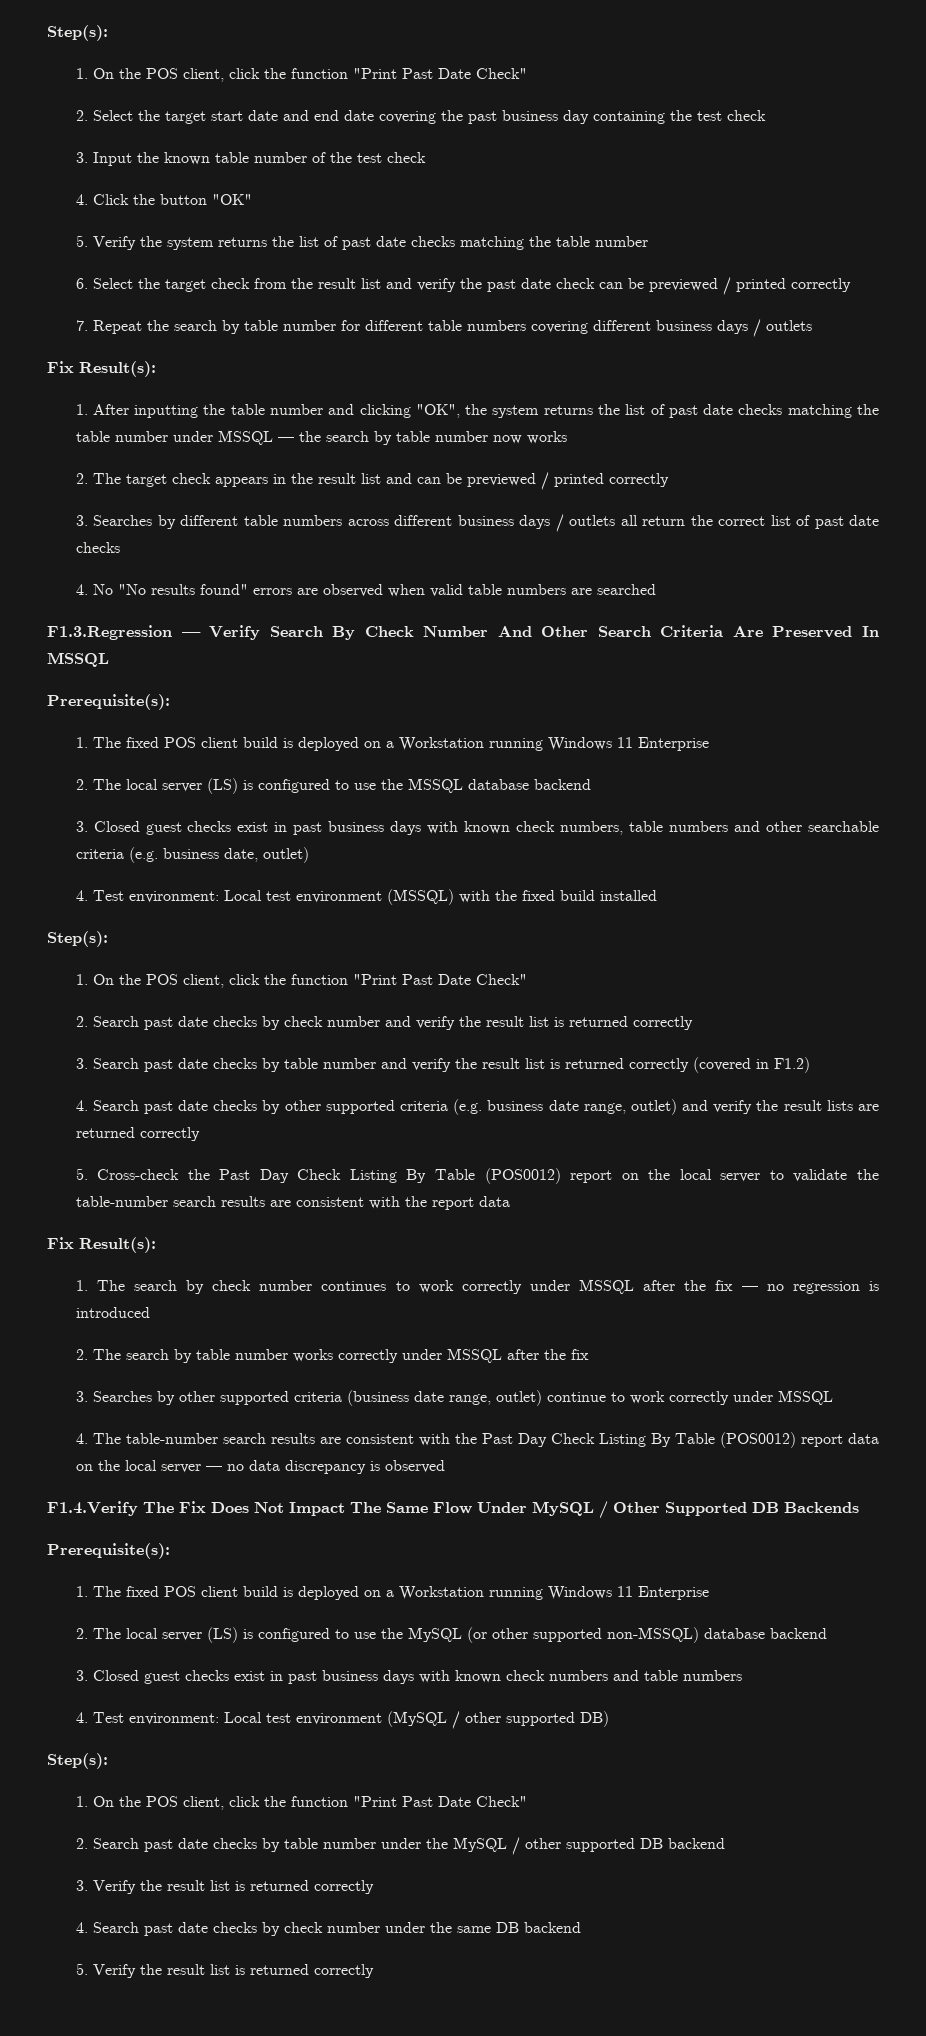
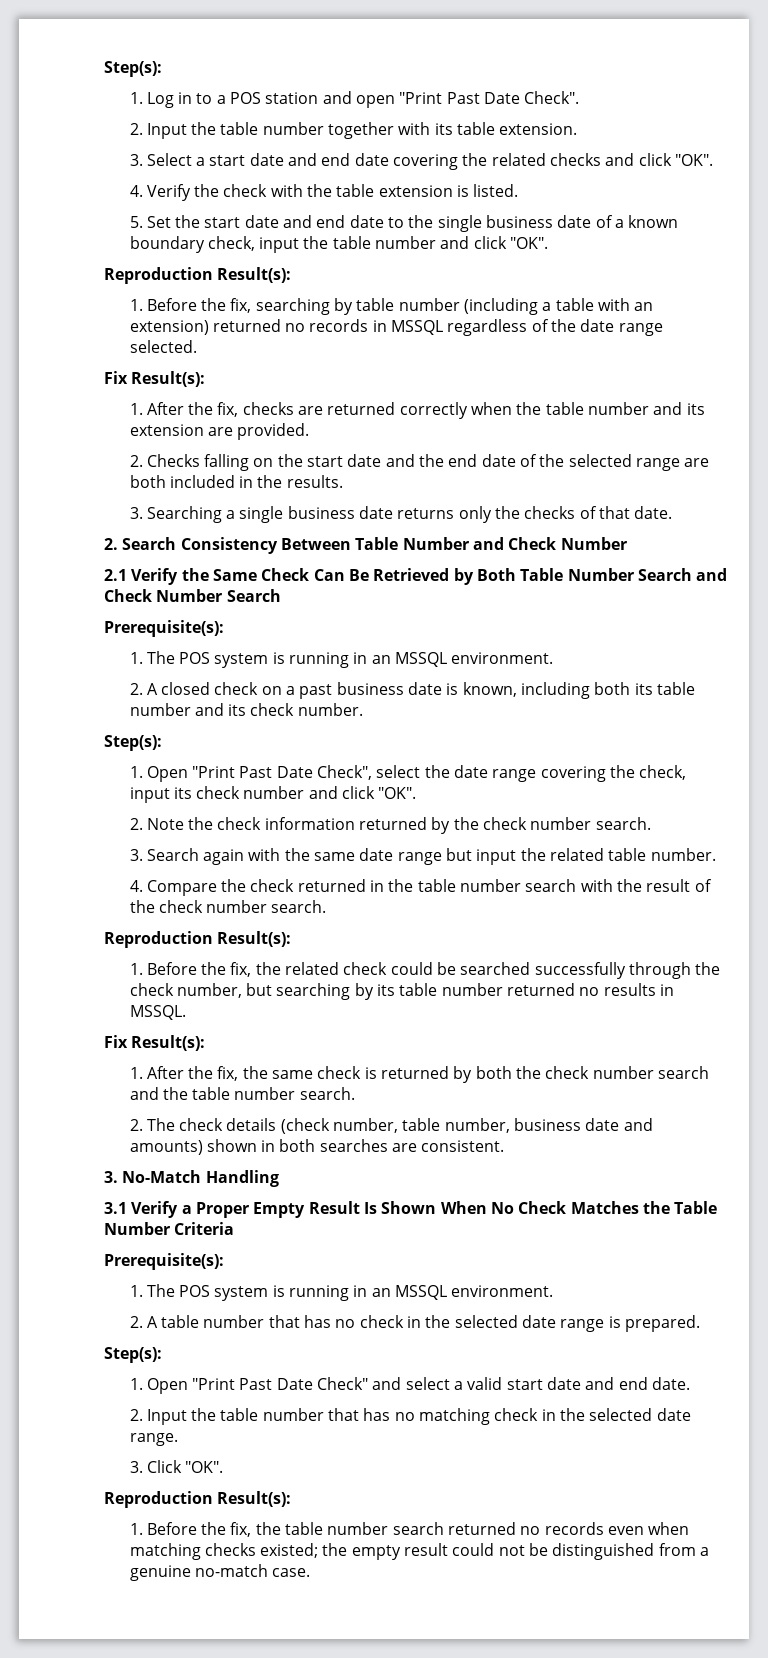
[47,25,108,41] [75,68,527,82] [75,110,206,124] Step(s): // 1. On the POS client, click the function "Print Past Date Check" // 2. Select the target -> [104,61,162,77] [129,91,580,108] [129,122,578,139] [129,153,206,166] Step(s): // 1. Log in to a POS station and open "Print Past Date Check". // 2. Input the table number together with its table extension. // 3. Select a
[467,110,766,124] [75,152,426,166] [75,194,252,205] [75,235,648,250] [75,277,851,295] [75,319,812,337] [47,361,156,377] [75,404,879,418] [75,430,567,445] [75,472,669,490] [75,514,880,532] [75,542,120,553] [75,584,656,597] [47,625,880,640] [47,652,109,667] [47,694,170,710] [75,737,709,751] [75,778,591,794] [75,821,879,835] [75,847,309,863] [75,889,657,905] [47,931,108,947] [75,974,527,988] [75,1016,693,1030] [75,1057,810,1073] [75,1099,880,1115] [75,1127,200,1141] [75,1168,880,1184] [75,1196,510,1210] [47,1237,156,1253] [75,1279,879,1294] [75,1307,150,1318] [75,1348,589,1363] [75,1390,833,1406] [75,1432,879,1448] [75,1460,445,1474] [47,1501,859,1519] [47,1543,170,1559] [75,1586,709,1600] [75,1627,827,1643] [75,1670,742,1684] [75,1711,609,1729] [47,1753,108,1769] [75,1796,527,1810] [75,1837,725,1855] [75,1880,374,1894] [75,1922,581,1936] [75,1963,374,1978] past business day containing the test check // 3. Input the known table number of the test check // 4. Click the button "OK" // 5. Verify the system returns the list of past date checks matching the table number // 6. Select the target check from the result list and verify the past date check can be previewed / printed correctly // 7. Repeat the search by table number for different table numbers covering different business days / outlets // Fix Result(s): // 1. After inputting the table number and clicking "OK", the system returns the list of past date checks matching the table number under MSSQL — the search by table number now works // 2. The target check appears in the result list and can be previewed / printed correctly // 3. Searches by different table numbers across different business days / outlets all return the correct list of past date checks // 4. No "No results found" errors are observed when valid table numbers are searched // F1.3.Regression — Verify Search By Check Number And Other Search Criteria Are Preserved In MSSQL // Prerequisite(s): // 1. The fixed POS client build is deployed on a Workstation running Windows 11 Enterprise // 2. The local server (LS) is configured to use the MSSQL database backend // 3. Closed guest checks exist in past business days with known check numbers, table numbers and other searchable criteria (e.g. business date, outlet) // 4. Test environment: Local test environment (MSSQL) with the fixed build installed // Step(s): // 1. On the POS client, click the function "Print Past Date Check" // 2. Search past date checks by check number and verify the result list is returned correctly // 3. Search past date checks by table number and verify the result list is returned correctly (covered in F1.2) // 4. Search past date checks by other supported criteria (e.g. business date range, outlet) and verify the result lists are returned correctly // 5. Cross-check the Past Day Check Listing By Table (POS0012) report on the local server to validate the table-number search results are consistent with the report data // Fix Result(s): // 1. The search by check number continues to work correctly under MSSQL after the fix — no regression is introduced // 2. The search by table number works correctly under MSSQL after the fix // 3. Searches by other supported criteria (business date range, outlet) continue to work correctly under MSSQL // 4. The table-number search results are consistent with the Past Day Check Listing By Table (POS0012) report data on the local server — no data discrepancy is observed // F1.4.Verify The Fix Does Not Impact The Same Flow Under MySQL / Other Supported DB Backends // Prerequisite(s): // 1. The fixed POS client build is deployed on a Workstation running Windows 11 Enterprise // 2. The local server (LS) is configured to use the MySQL (or other supported non-MSSQL) database backend // 3. Closed guest checks exist in past business days with known check numbers and table numbers // 4. Test environment: Local test environment (MySQL / other supported DB) // Step(s): // 1. On the POS client, click the function "Print Past Date Check" // 2. Search past date checks by table number under the MySQL / other supported DB backend // 3. Verify the result list is returned correctly // 4. Search past date checks by check number under the same DB backend // 5. Verify the result list is returned correctly -> [491,153,713,166] [129,184,519,201] [129,215,679,232] [129,236,549,253] [104,267,292,284] [129,298,654,315] [129,319,663,336] [129,340,197,353] [104,371,206,387] [129,402,705,419] [129,423,310,440] [129,454,710,471] [129,475,343,488] [129,506,673,523] [104,537,627,554] [104,568,728,585] [104,589,281,602] [104,620,224,637] [129,651,554,668] [129,682,695,699] [129,703,363,716] [104,735,162,751] [129,765,687,782] [129,786,417,803] [129,817,651,834] [129,848,716,865] [129,879,712,896] [129,900,327,913] [104,931,292,948] [129,962,721,979] [129,983,675,1000] [129,1005,186,1020] [104,1035,206,1051] [129,1066,709,1083] [129,1087,355,1100] [129,1118,653,1134] [129,1139,505,1155] [104,1170,279,1187] [104,1201,718,1218] [104,1222,235,1235] [104,1253,224,1270] [129,1284,554,1301] [129,1315,700,1332] [104,1347,162,1363] [129,1377,690,1394] [129,1408,691,1425] [129,1433,178,1446] [129,1460,224,1473] [104,1491,292,1508] [129,1522,690,1537] [129,1543,710,1560] [129,1564,311,1581] related checks and click "OK". // 4. Verify the check with the table extension is listed. // 5. Set the start date and end date to the single business date of a known boundary check, input the table number and click "OK". // Reproduction Result(s): // 1. Before the fix, searching by table number (including a table with an extension) returned no records in MSSQL regardless of the date range selected. // Fix Result(s): // 1. After the fix, checks are returned correctly when the table number and its extension are provided. // 2. Checks falling on the start date and the end date of the selected range are both included in the results. // 3. Searching a single business date returns only the checks of that date. // 2. Search Consistency Between Table Number and Check Number // 2.1 Verify the Same Check Can Be Retrieved by Both Table Number Search and Check Number Search // Prerequisite(s): // 1. The POS system is running in an MSSQL environment. // 2. A closed check on a past business date is known, including both its table number and its check number. // Step(s): // 1. Open "Print Past Date Check", select the date range covering the check, input its check number and click "OK". // 2. Note the check information returned by the check number search. // 3. Search again with the same date range but input the related table number. // 4. Compare the check returned in the table number search with the result of the check number search. // Reproduction Result(s): // 1. Before the fix, the related check could be searched successfully through the check number, but searching by its table number returned no results in MSSQL. // Fix Result(s): // 1. After the fix, the same check is returned by both the check number search and the table number search. // 2. The check details (check number, table number, business date and amounts) shown in both searches are consistent. // 3. No-Match Handling // 3.1 Verify a Proper Empty Result Is Shown When No Check Matches the Table Number Criteria // Prerequisite(s): // 1. The POS system is running in an MSSQL environment. // 2. A table number that has no check in the selected date range is prepared. // Step(s): // 1. Open "Print Past Date Check" and select a valid start date and end date. // 2. Input the table number that has no matching check in the selected date range. // 3. Click "OK". // Reproduction Result(s): // 1. Before the fix, the table number search returned no records even when matching checks existed; the empty result could not be distinguished from a genuine no-match case.

